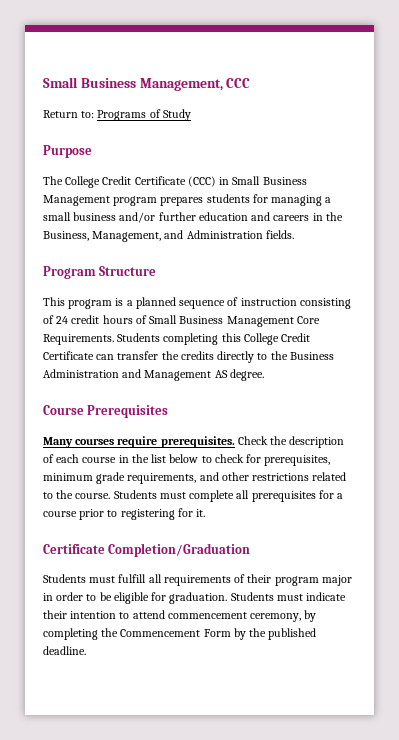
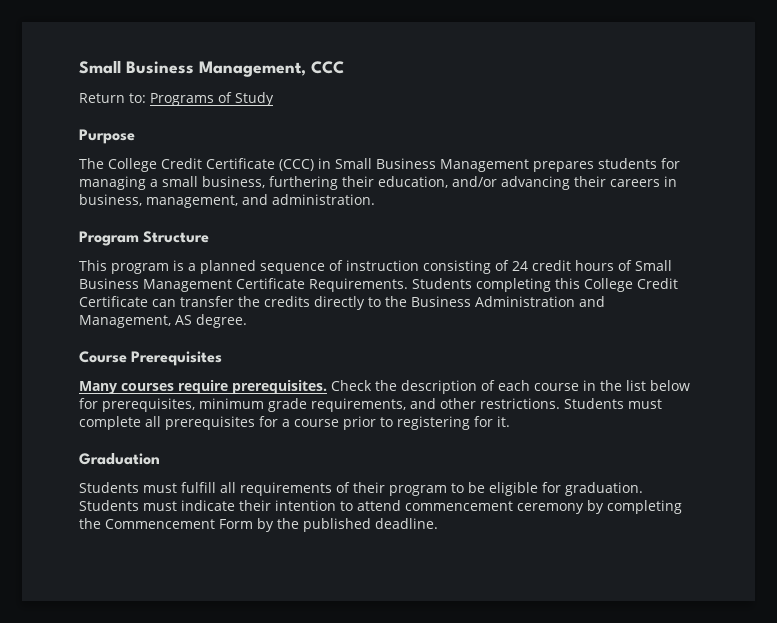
[113,196,158,206] program -> (529, 165) none
[73,212,343,223] [43,230,294,242] business and/or further education and careers in the Business, Management, and Administration fields. -> [202,176,677,190] [79,194,375,208] business, furthering their education, and/or advancing their careers in business, management, and administration.
[296,316,320,324] Core -> [236,278,305,289] Certificate
[144,370,212,381] Management -> [79,315,171,328] Management,
[201,454,244,463] to check -> (690, 385) none
[252,472,347,481] [43,490,111,499] restrictions related to the course. -> [480,398,560,409] restrictions.
[43,543,251,557] Certificate Completion/Graduation -> [79,453,160,465] Graduation
[321,575,352,586] [43,592,84,601] major in order -> (447, 490) none
[250,613,302,622] ceremony, -> [517,503,584,514] ceremony

